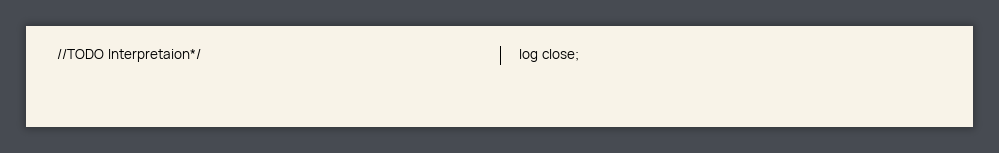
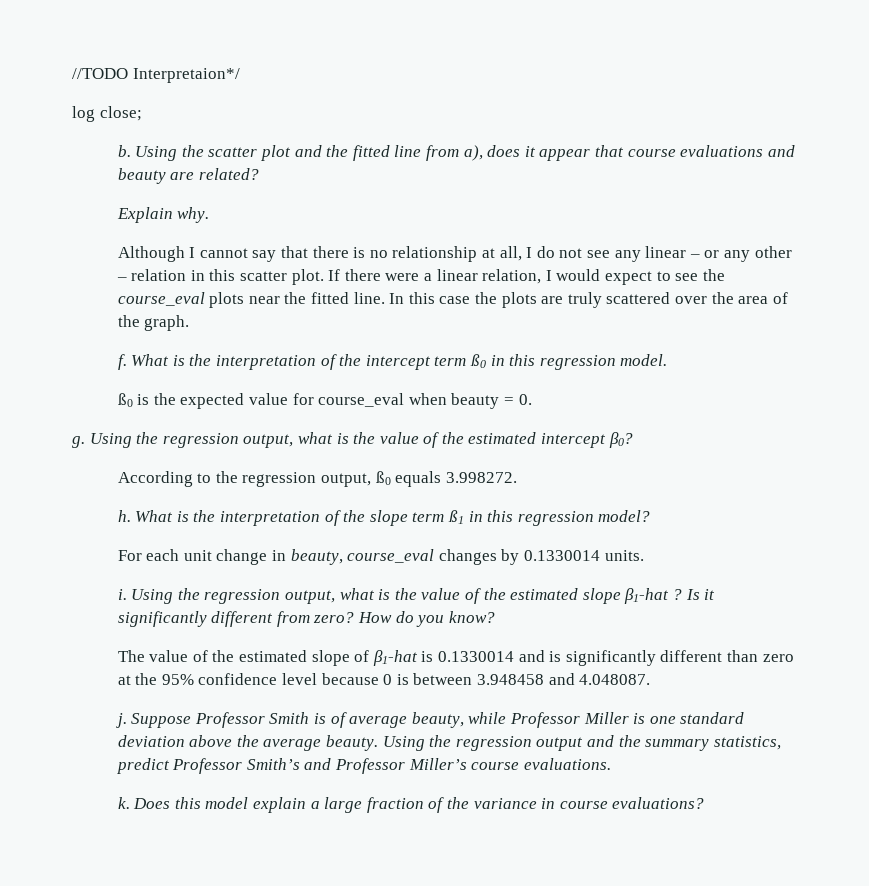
(579, 55) none -> [117,145,795,161] [117,168,259,184] [116,207,210,223] [117,246,792,262] [116,269,725,285] [117,292,788,308] [117,315,190,331] [117,354,668,370] [117,393,532,409] [72,432,633,448] [117,471,517,487] [117,510,651,526] [117,549,644,565] [117,588,716,604] [117,611,495,627] [117,650,794,666] [117,673,651,685] [115,712,745,728] [117,735,781,751] [116,758,611,774] [117,797,705,813] // b. Using the scatter plot and the fitted line from a), does it appear that course evaluations and beauty are related? // Explain why. // Although I cannot say that there is no relationship at all, I do not see any linear – or any other – relation in this scatter plot. If there were a linear relation, I would expect to see the course_eval plots near the fitted line. In this case the plots are truly scattered over the area of the graph. // f. What is the interpretation of the intercept term ß0 in this regression model. // ß0 is the expected value for course_eval when beauty = 0. // g. Using the regression output, what is the value of the estimated intercept β0? // According to the regression output, ß0 equals 3.998272. // h. What is the interpretation of the slope term ß1 in this regression model? // For each unit change in beauty, course_eval changes by 0.1330014 units. // i. Using the regression output, what is the value of the estimated slope β1-hat ? Is it significantly different from zero? How do you know? // The value of the estimated slope of β1-hat is 0.1330014 and is significantly different than zero at the 95% confidence level because 0 is between 3.948458 and 4.048087. // j. Suppose Professor Smith is of average beauty, while Professor Miller is one standard deviation above the average beauty. Using the regression output and the summary statistics, predict Professor Smith’s and Professor Miller’s course evaluations. // k. Does this model explain a large fraction of the variance in course evaluations?

